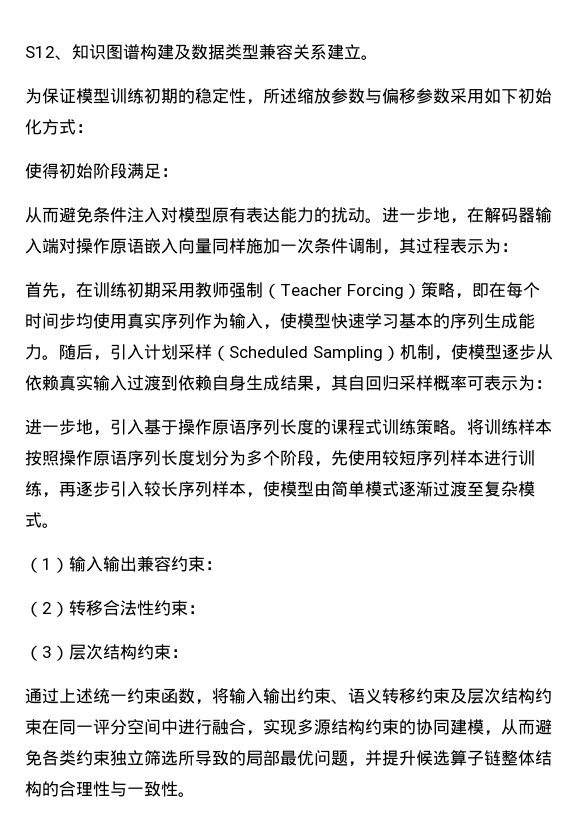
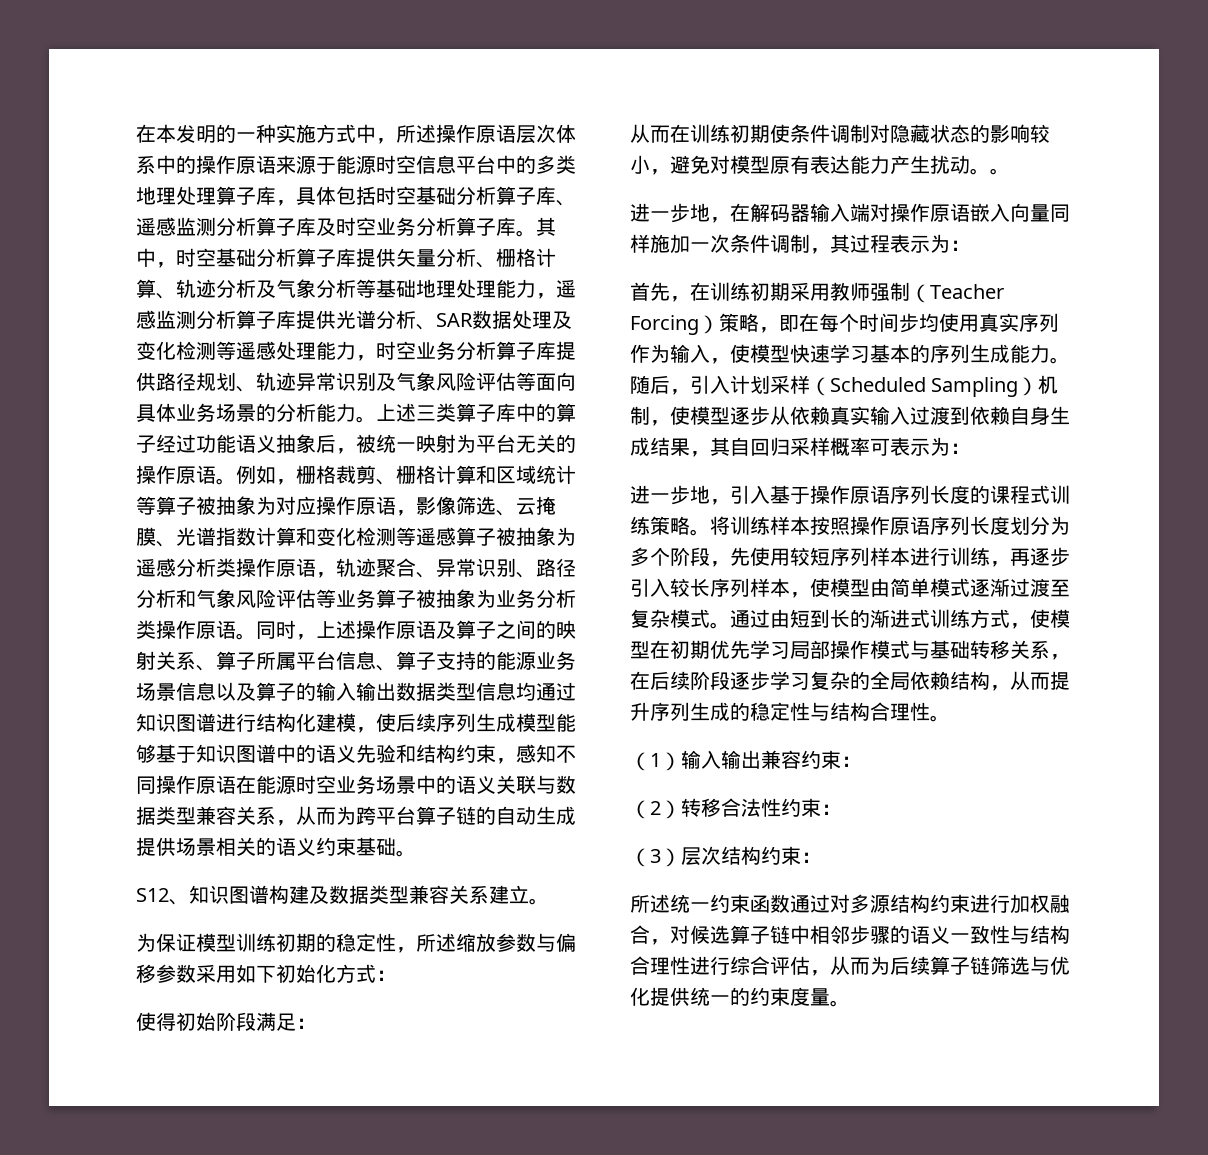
(25, 52) none -> [136,124,576,144] [136,155,576,174] [136,186,576,206] [136,217,556,237] [136,248,556,268] [136,279,576,299] [136,310,572,330] [136,341,576,361] [136,372,576,392] [136,403,576,423] [136,434,576,454] [136,465,576,485] [136,496,556,516] [136,527,576,547] [136,558,576,578] [136,589,576,608] [136,620,576,640] [136,651,576,671] [136,682,576,701] [136,713,576,733] [136,744,576,764] [136,775,576,794] [136,806,576,826] [136,837,416,857] 在本发明的一种实施方式中，所述操作原语层次体系中的操作原语来源于能源时空信息平台中的多类地理处理算子库，具体包括时空基础分析算子库、遥感监测分析算子库及时空业务分析算子库。其中，时空基础分析算子库提供矢量分析、栅格计算、轨迹分析及气象分析等基础地理处理能力，遥感监测分析算子库提供光谱分析、SAR数据处理及变化检测等遥感处理能力，时空业务分析算子库提供路径规划、轨迹异常识别及气象风险评估等面向具体业务场景的分析能力。上述三类算子库中的算子经过功能语义抽象后，被统一映射为平台无关的操作原语。例如，栅格裁剪、栅格计算和区域统计等算子被抽象为对应操作原语，影像筛选、云掩膜、光谱指数计算和变化检测等遥感算子被抽象为遥感分析类操作原语，轨迹聚合、异常识别、路径分析和气象风险评估等业务算子被抽象为业务分析类操作原语。同时，上述操作原语及算子之间的映射关系、算子所属平台信息、算子支持的能源业务场景信息以及算子的输入输出数据类型信息均通过知识图谱进行结构化建模，使后续序列生成模型能够基于知识图谱中的语义先验和结构约束，感知不同操作原语在能源时空业务场景中的语义关联与数据类型兼容关系，从而为跨平台算子链的自动生成提供场景相关的语义约束基础。 //
[59,207,161,223] 避免条件注入 -> [670,124,1050,143] [630,155,710,175] 在训练初期使条件调制对隐藏状态的影响较小，避免
[314,207,382,223] 的扰动。 -> [890,155,1010,175] 产生扰动。。 //
(59, 525) none -> [730,609,1070,629] [630,640,1070,660] [630,671,1070,691] [630,702,950,722] 通过由短到长的渐进式训练方式，使模型在初期优先学习局部操作模式与基础转移关系，在后续阶段逐步学习复杂的全局依赖结构，从而提升序列生成的稳定性与结构合理性。
[25,688,76,704] 通过上 -> [630,895,650,913] 所
[195,688,552,705] [25,719,552,736] [25,750,552,767] [25,781,178,797] ，将输入输出约束、语义转移约束及层次结构约束在同一评分空间中进行融合，实现多源结构约束的协同建模，从而避免各类约束独立筛选所导致的局部最优问题，并提升候选算子链整体结构的合理性与一致性 -> [790,894,1070,914] [630,925,1070,945] [630,956,1070,976] [630,987,830,1006] 通过对多源结构约束进行加权融合，对候选算子链中相邻步骤的语义一致性与结构合理性进行综合评估，从而为后续算子链筛选与优化提供统一的约束度量

